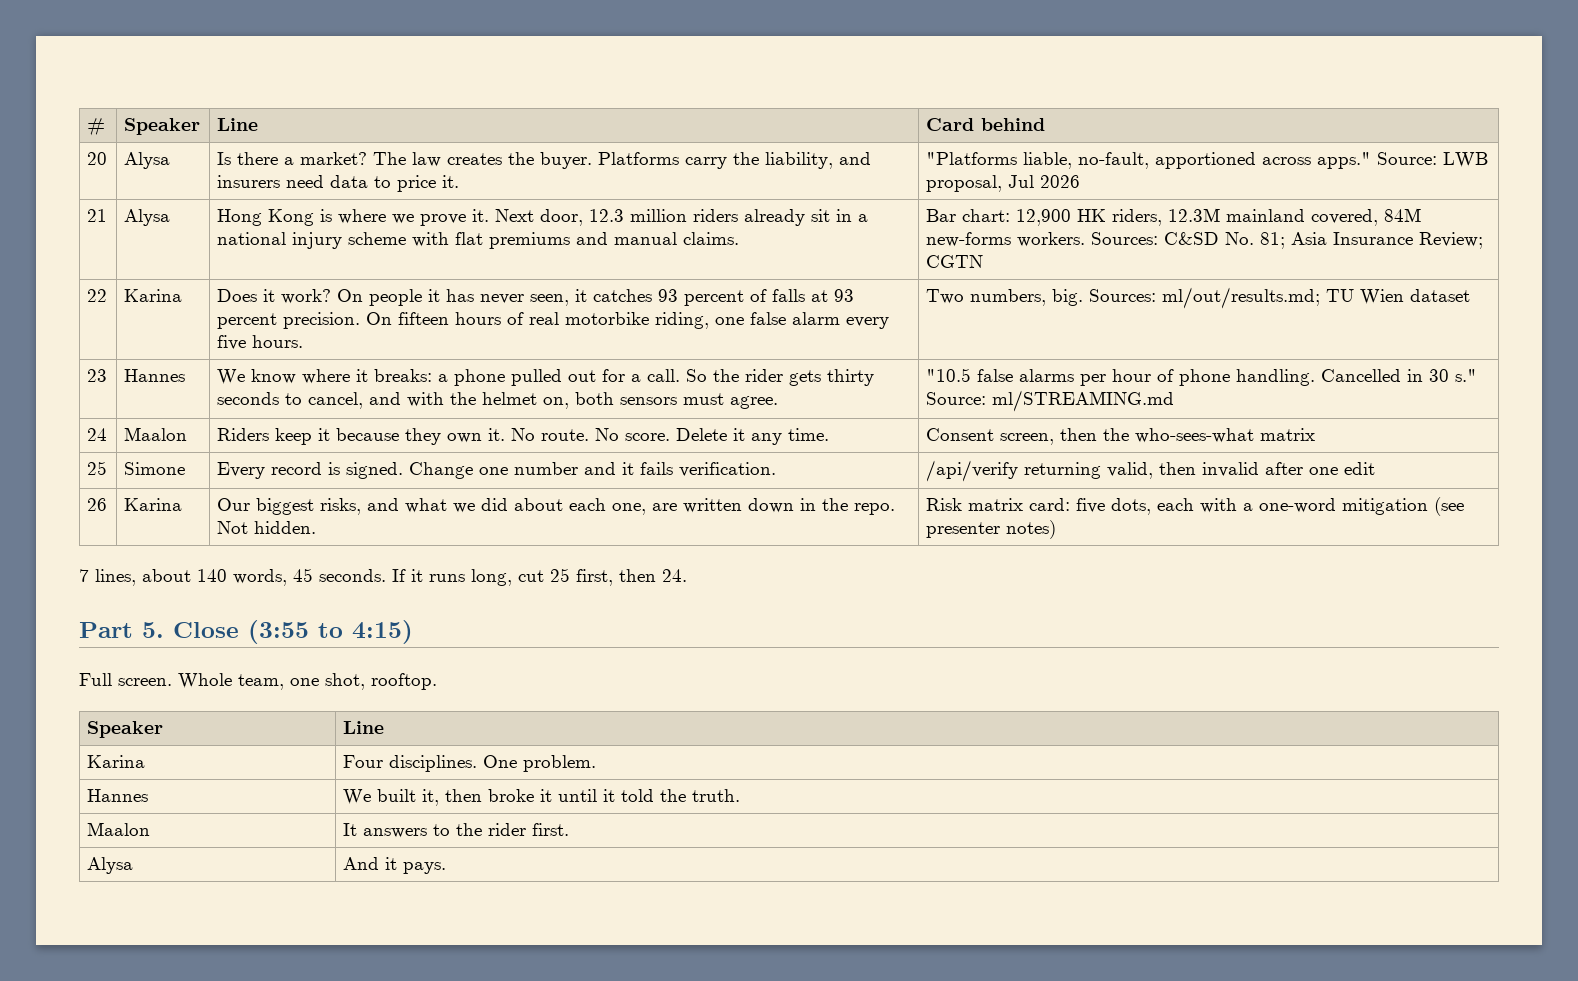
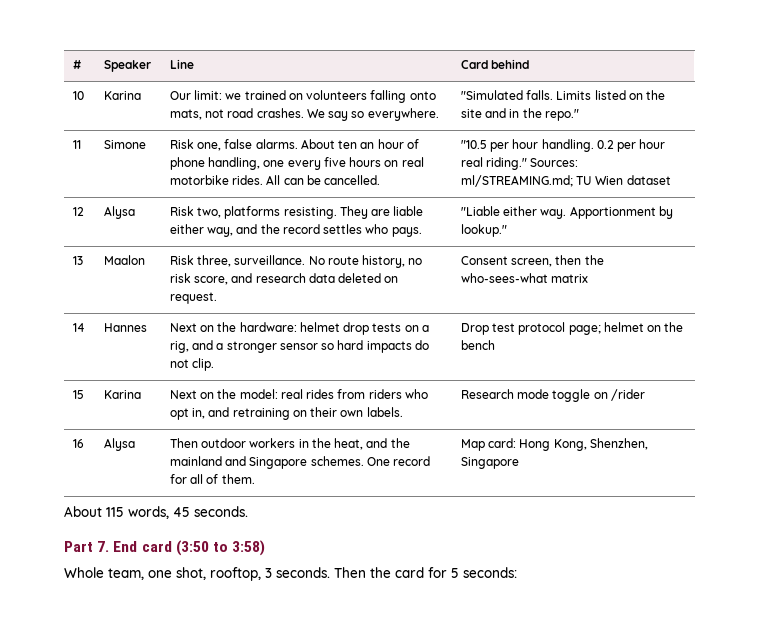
[87,152,108,165] [124,152,171,169] [217,152,872,169] [217,175,460,192] [926,152,1489,169] [926,175,1081,192] [87,209,108,222] [124,209,171,226] [217,209,869,226] [217,232,740,249] [926,208,1422,226] [926,232,1484,249] [926,255,984,268] [87,289,108,302] [124,289,183,302] [217,289,855,306] [217,312,890,329] [217,335,304,350] [926,287,1471,309] [87,369,108,382] [124,369,186,382] [217,369,875,386] [217,392,779,409] [926,368,1478,386] [926,390,1175,412] [87,428,108,441] [124,427,188,441] [217,428,830,445] 20 | Alysa | Is there a market? The law creates the buyer. Platforms carry the liability, and insurers need data to price it. | "Platforms liable, no-fault, apportioned across apps." Source: LWB proposal, Jul 2026 // 21 | Alysa | Hong Kong is where we prove it. Next door, 12.3 million riders already sit in a national injury scheme with flat premiums and manual claims. | Bar chart: 12,900 HK riders, 12.3M mainland covered, 84M new-forms workers. Sources: C&SD No. 81; Asia Insurance Review; CGTN // 22 | Karina | Does it work? On people it has never seen, it catches 93 percent of falls at 93 percent precision. On fifteen hours of real motorbike riding, one false alarm every five hours. | Two numbers, big. Sources: ml/out/results.md; TU Wien dataset // 23 | Hannes | We know where it breaks: a phone pulled out for a call. So the rider gets thirty seconds to cancel, and with the helmet on, both sensors must agree. | "10.5 false alarms per hour of phone handling. Cancelled in 30 s." Source: ml/STREAMING.md // 24 | Maalon | Riders keep it because they own it. No route. No score. Delete it any time. -> [73,91,85,100] [104,91,142,100] [170,90,436,103] [170,108,439,121] [461,90,666,100] [461,108,579,121] [73,140,82,149] [104,140,147,149] [170,139,419,151] [170,157,424,170] [170,175,381,185] [461,139,666,152] [461,157,579,170] [461,175,671,187] [73,207,85,216] [104,206,136,219] [170,206,424,219] [170,224,422,237] [461,206,673,219] [461,224,508,237] [73,256,84,265] [104,255,146,265] [170,255,423,268] [170,273,399,285] [170,292,218,304] 10 | Karina | Our limit: we trained on volunteers falling onto mats, not road crashes. We say so everywhere. | "Simulated falls. Limits listed on the site and in the repo." // 11 | Simone | Risk one, false alarms. About ten an hour of phone handling, one every five hours on real motorbike rides. All can be cancelled. | "10.5 per hour handling. 0.2 per hour real riding." Sources: ml/STREAMING.md; TU Wien dataset // 12 | Alysa | Risk two, platforms resisting. They are liable either way, and the record settles who pays. | "Liable either way. Apportionment by lookup." // 13 | Maalon | Risk three, surveillance. No route history, no risk score, and research data deleted on request.
[87,461,108,475] [124,462,186,475] [217,462,777,479] [926,460,1376,482] [87,498,108,511] [124,498,183,511] [217,498,896,515] [217,521,317,534] [926,497,1465,516] [926,520,1057,539] [79,568,687,586] [79,620,413,644] [79,673,437,690] [87,721,164,738] [343,721,385,734] [87,755,146,768] [343,755,597,772] [87,789,149,802] [343,789,741,806] [87,822,151,836] [343,823,570,838] [87,857,134,874] [343,857,447,874] 25 | Simone | Every record is signed. Change one number and it fails verification. | /api/verify returning valid, then invalid after one edit // 26 | Karina | Our biggest risks, and what we did about each one, are written down in the repo. Not hidden. | Risk matrix card: five dots, each with a one-word mitigation (see presenter notes) // 7 lines, about 140 words, 45 seconds. If it runs long, cut 25 first, then 24. // Part 5. Close (3:55 to 4:15) // Full screen. Whole team, one shot, rooftop. // Speaker | Line // Karina | Four disciplines. One problem. // Hannes | We built it, then broke it until it told the truth. // Maalon | It answers to the rider first. // Alysa | And it pays. -> [73,323,86,332] [104,323,148,332] [170,322,429,335] [170,340,429,353] [170,358,215,371] [461,322,684,335] [461,340,496,350] [73,390,85,399] [104,390,142,399] [170,389,428,399] [170,407,403,420] [461,389,645,402] [73,439,85,448] [104,438,136,451] [170,438,410,450] [170,456,431,469] [170,474,255,484] [461,438,648,451] [461,457,520,469] [64,506,248,519] [64,540,266,556] [64,567,517,581] 14 | Hannes | Next on the hardware: helmet drop tests on a rig, and a stronger sensor so hard impacts do not clip. | Drop test protocol page; helmet on the bench // 15 | Karina | Next on the model: real rides from riders who opt in, and retraining on their own labels. | Research mode toggle on /rider // 16 | Alysa | Then outdoor workers in the heat, and the mainland and Singapore schemes. One record for all of them. | Map card: Hong Kong, Shenzhen, Singapore // About 115 words, 45 seconds. // Part 7. End card (3:50 to 3:58) // Whole team, one shot, rooftop, 3 seconds. Then the card for 5 seconds:

